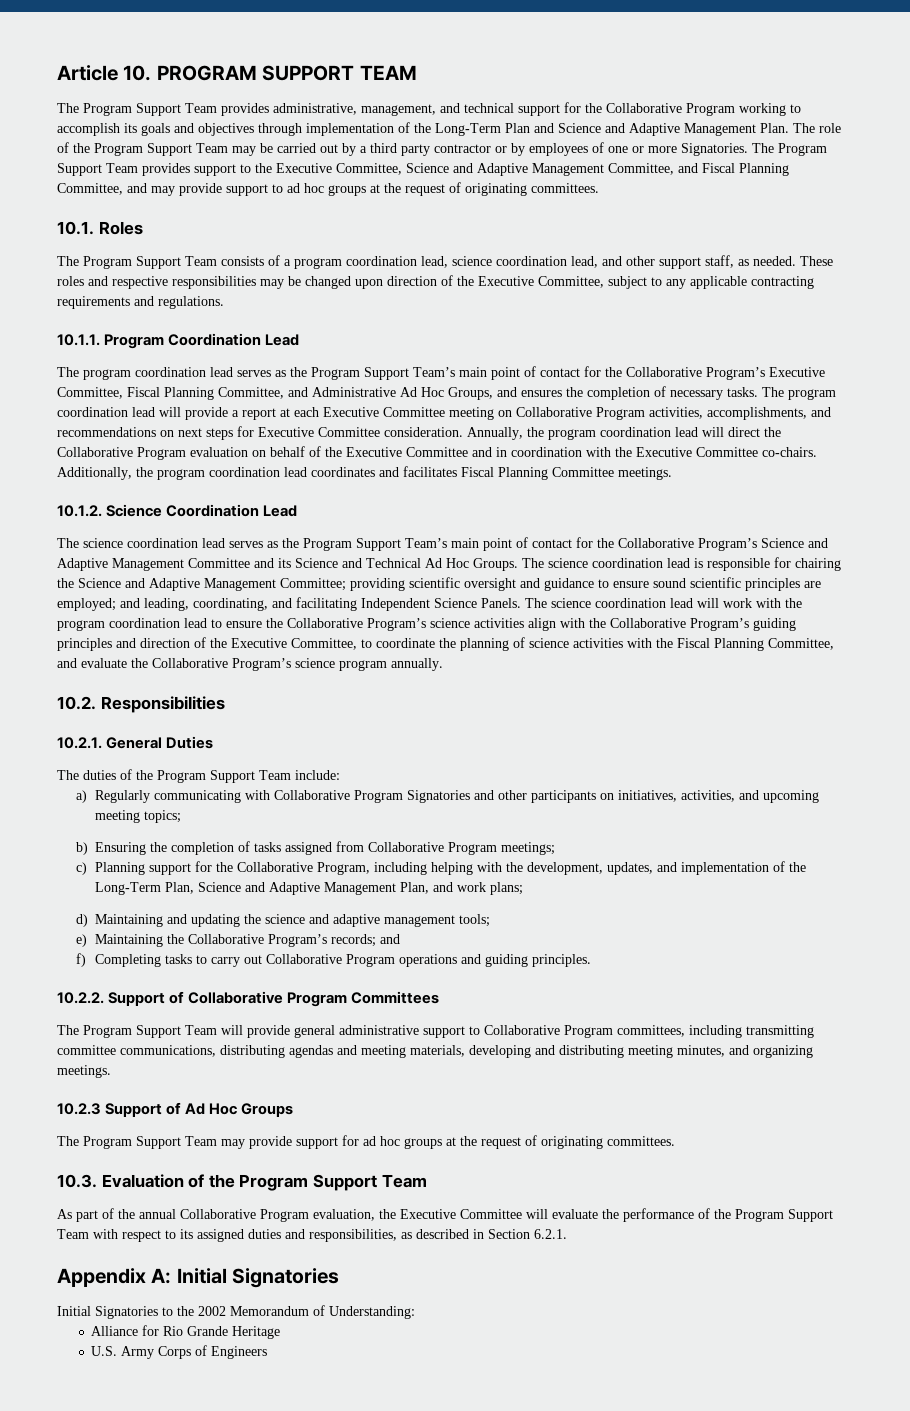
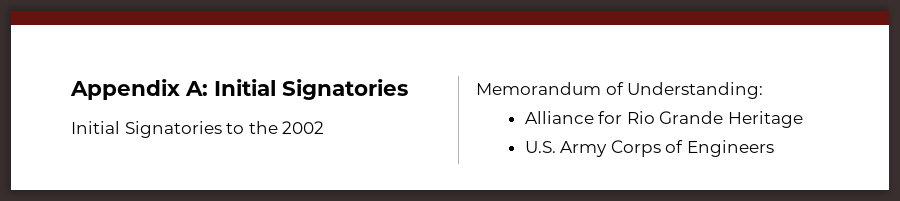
[57,65,417,81] [57,102,801,116] [57,122,841,136] [57,142,827,156] [57,163,789,176] [57,182,599,196] [57,221,143,235] [57,255,833,269] [57,275,814,289] [57,296,224,309] [57,333,300,349] [57,366,825,380] [57,386,836,400] [57,407,831,420] [57,426,781,440] [57,446,817,460] [57,466,672,480] [57,504,298,517] [57,537,828,551] [57,557,841,571] [57,577,821,591] [57,597,802,611] [57,618,796,631] [57,637,834,651] [57,658,443,671] [57,696,225,713] [57,736,214,749] [57,769,340,783] [75,790,819,803] [94,810,181,823] [75,841,555,855] [75,861,806,875] [94,882,523,895] [75,914,490,927] [75,934,400,947] [75,953,591,967] [57,991,440,1007] [57,1025,814,1038] [57,1045,813,1058] [57,1065,111,1078] [57,1102,294,1117] [57,1135,675,1149] [57,1174,427,1191] [57,1208,833,1222] [57,1229,567,1242] Article 10. PROGRAM SUPPORT TEAM // The Program Support Team provides administrative, management, and technical support for the Collaborative Program working to accomplish its goals and objectives through implementation of the Long-Term Plan and Science and Adaptive Management Plan. The role of the Program Support Team may be carried out by a third party contractor or by employees of one or more Signatories. The Program Support Team provides support to the Executive Committee, Science and Adaptive Management Committee, and Fiscal Planning Committee, and may provide support to ad hoc groups at the request of originating committees. // 10.1. Roles // The Program Support Team consists of a program coordination lead, science coordination lead, and other support staff, as needed. These roles and respective responsibilities may be changed upon direction of the Executive Committee, subject to any applicable contracting requirements and regulations. // 10.1.1. Program Coordination Lead // The program coordination lead serves as the Program Support Team’s main point of contact for the Collaborative Program’s Executive Committee, Fiscal Planning Committee, and Administrative Ad Hoc Groups, and ensures the completion of necessary tasks. The program coordination lead will provide a report at each Executive Committee meeting on Collaborative Program activities, accomplishments, and recommendations on next steps for Executive Committee consideration. Annually, the program coordination lead will direct the Collaborative Program evaluation on behalf of the Executive Committee and in coordination with the Executive Committee co-chairs. Additionally, the program coordination lead coordinates and facilitates Fiscal Planning Committee meetings. // 10.1.2. Science Coordination Lead // The science coordination lead serves as the Program Support Team’s main point of contact for the Collaborative Program’s Science and Adaptive Management Committee and its Science and Technical Ad Hoc Groups. The science coordination lead is responsible for chairing the Science and Adaptive Management Committee; providing scientific oversight and guidance to ensure sound scientific principles are employed; and leading, coordinating, and facilitating Independent Science Panels. The science coordination lead will work with the program coordination lead to ensure the Collaborative Program’s science activities align with the Collaborative Program’s guiding principles and direction of the Executive Committee, to coordinate the planning of science activities with the Fiscal Planning Committee, and evaluate the Collaborative Program’s science program annually. // 10.2. Responsibilities // 10.2.1. General Duties // The duties of the Program Support Team include: // a) Regularly communicating with Collaborative Program Signatories and other participants on initiatives, activities, and upcoming meeting topics; // b) Ensuring the completion of tasks assigned from Collaborative Program meetings; // c) Planning support for the Collaborative Program, including helping with the development, updates, and implementation of the Long-Term Plan, Science and Adaptive Management Plan, and work plans; // d) Maintaining and updating the science and adaptive management tools; // e) Maintaining the Collaborative Program’s records; and // f) Completing tasks to carry out Collaborative Program operations and guiding principles. // 10.2.2. Support of Collaborative Program Committees // The Program Support Team will provide general administrative support to Collaborative Program committees, including transmitting committee communications, distributing agendas and meeting materials, developing and distributing meeting minutes, and organizing meetings. // 10.2.3 Support of Ad Hoc Groups // The Program Support Team may provide support for ad hoc groups at the request of originating committees. // 10.3. Evaluation of the Program Support Team // As part of the annual Collaborative Program evaluation, the Executive Committee will evaluate the performance of the Program Support Team with respect to its assigned duties and responsibilities, as described in Section 6.2.1. // -> (70, 89) none

